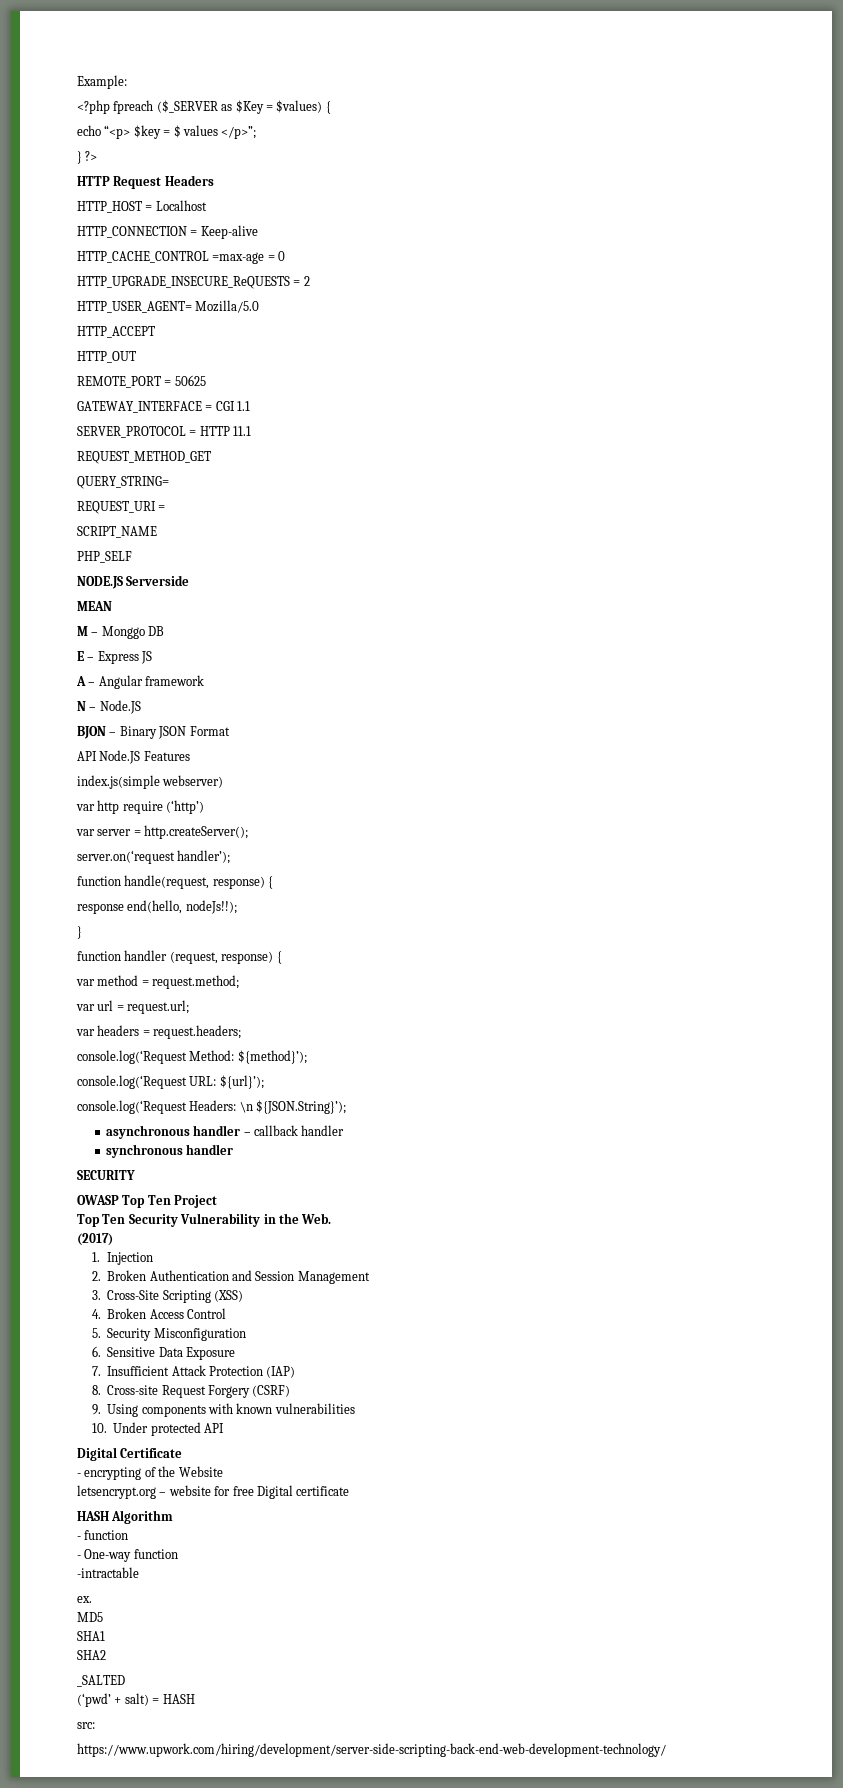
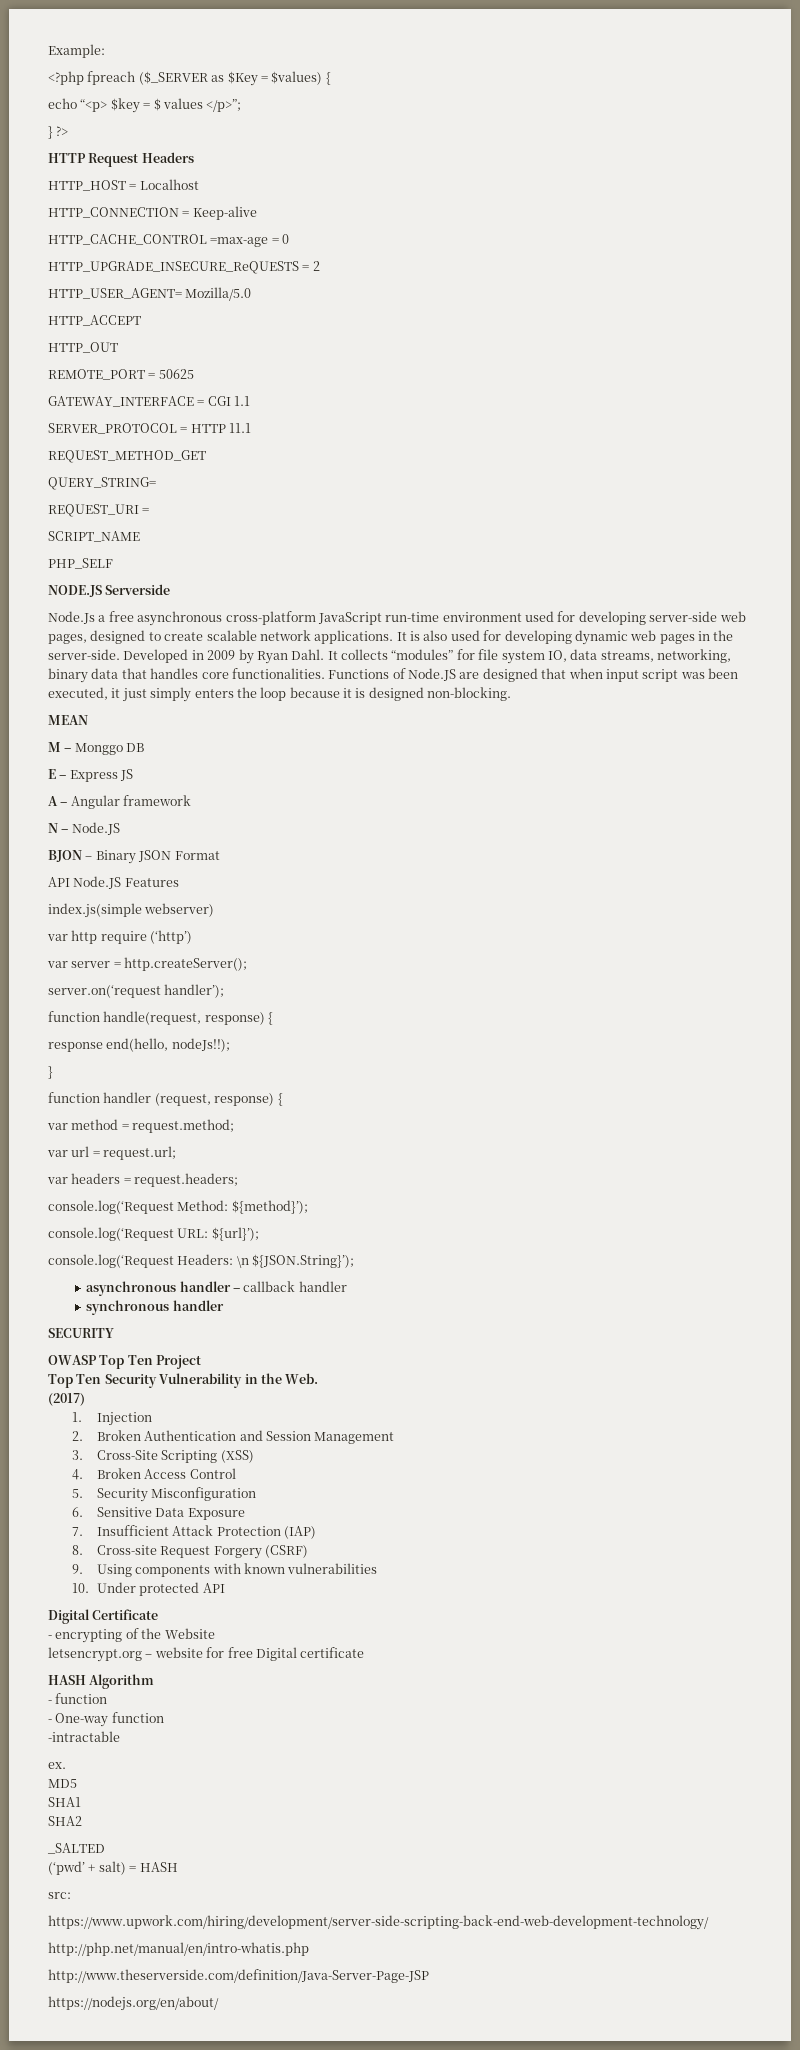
(190, 580) none -> [48,611,746,626] [48,630,734,645] [48,649,731,664] [48,668,738,683] [48,687,512,702] // Node.Js a free asynchronous cross-platform JavaScript run-time environment used for developing server-side web pages, designed to create scalable network applications. It is also used for developing dynamic web pages in the server-side. Developed in 2009 by Ryan Dahl. It collects “modules” for file system IO, data streams, networking, binary data that handles core functionalities. Functions of Node.JS are designed that when input script was been executed, it just simply enters the loop because it is designed non-blocking.
(666, 1750) none -> [48,1942,309,1956] [48,1969,429,1983] [48,1996,219,2011] // http://php.net/manual/en/intro-whatis.php // http://www.theserverside.com/definition/Java-Server-Page-JSP // https://nodejs.org/en/about/

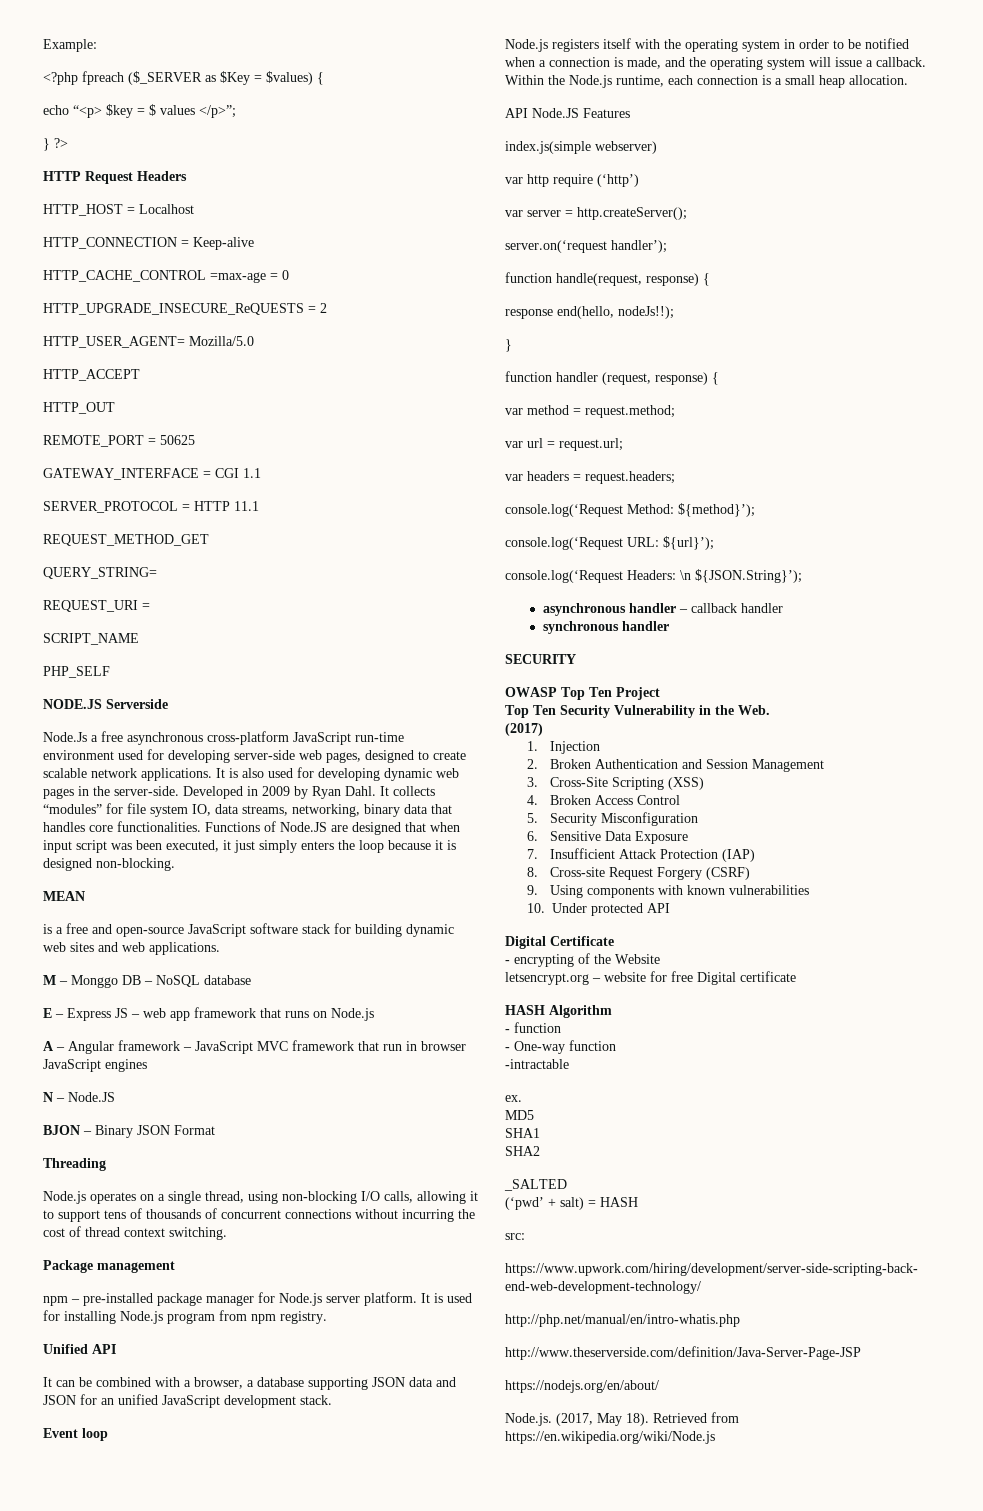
(88, 720) none -> [43,923,454,937] [43,942,220,955] // is a free and open-source JavaScript software stack for building dynamic web sites and web applications.
(145, 747) none -> [144,975,251,987] – NoSQL database
[48,795,192,809] // A – Angular framework -> [131,1007,374,1021] [43,1040,466,1054] [43,1059,147,1072] – web app framework that runs on Node.js // A – Angular framework – JavaScript MVC framework that run in browser JavaScript engines
(220, 855) none -> [43,1158,106,1171] [43,1191,478,1204] [43,1208,475,1222] [43,1226,227,1240] [43,1260,175,1273] [43,1292,472,1306] [43,1310,327,1324] [43,1344,116,1354] [43,1377,456,1390] [43,1394,332,1408] [43,1428,108,1441] [505,38,909,52] [505,57,926,70] [505,75,908,88] // Threading // Node.js operates on a single thread, using non-blocking I/O calls, allowing it to support tens of thousands of concurrent connections without incurring the cost of thread context switching. // Package management // npm – pre-installed package manager for Node.js server platform. It is used for installing Node.js program from npm registry. // Unified API // It can be combined with a browser, a database supporting JSON data and JSON for an unified JavaScript development stack. // Event loop // Node.js registers itself with the operating system in order to be notified when a connection is made, and the operating system will issue a callback. Within the Node.js runtime, each connection is a small heap allocation.
(219, 2003) none -> [505,1412,739,1426] [505,1431,715,1444] // Node.js. (2017, May 18). Retrieved from https://en.wikipedia.org/wiki/Node.js

